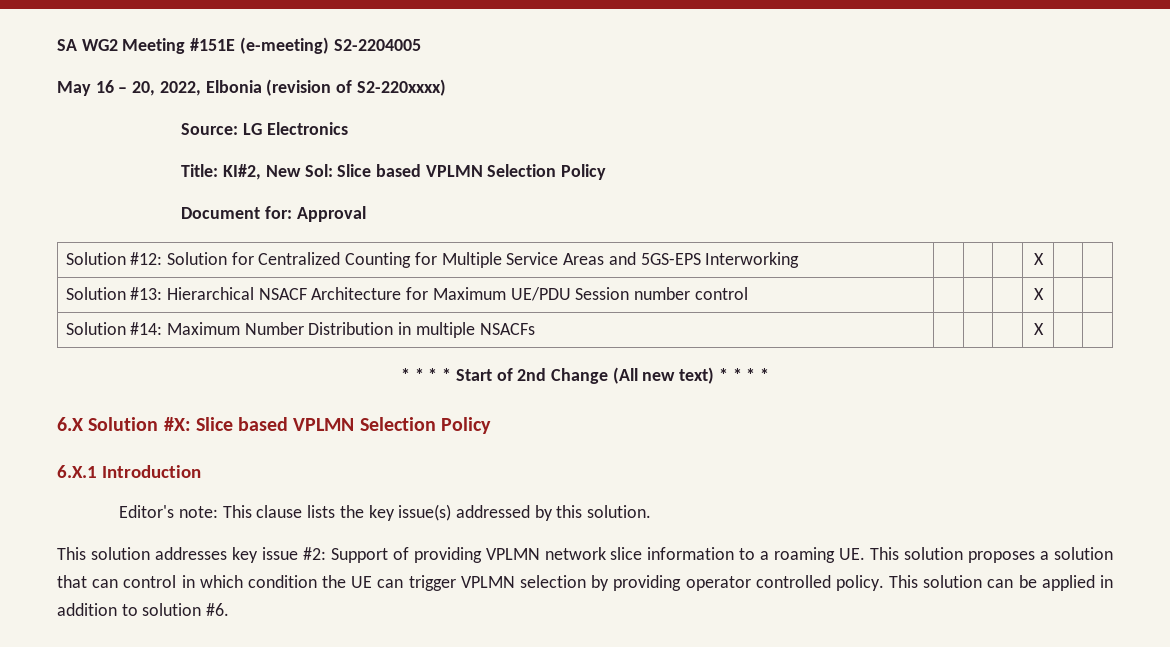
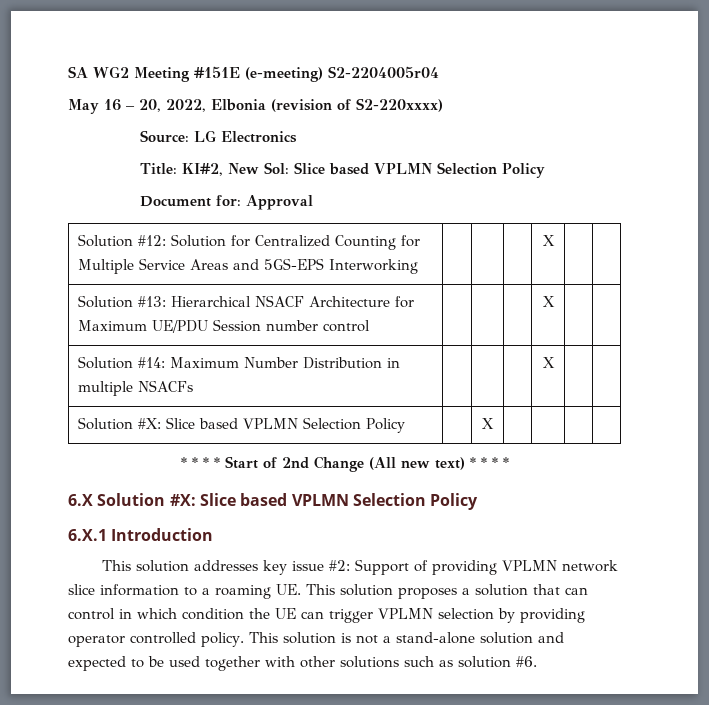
[333,39,421,51] S2-2204005 -> [328,66,439,78] S2-2204005r04
(1044, 329) none -> [78,417,406,433] [482,418,494,429] // Solution #X: Slice based VPLMN Selection Policy | | X | | | |
[119,504,652,521] // Editor's note: This clause lists the key issue(s) addressed by this solution. -> (214, 534) none
[987,575,1113,591] [57,603,138,616] can be applied in addition to -> [340,632,564,644] [68,656,453,671] is not a stand-alone solution and expected to be used together with other solutions such as

